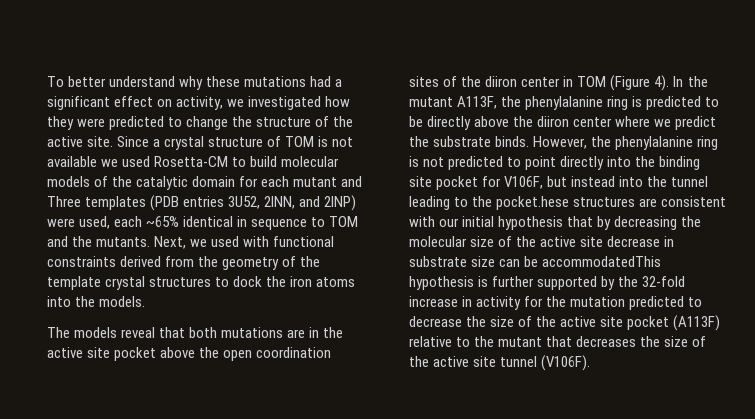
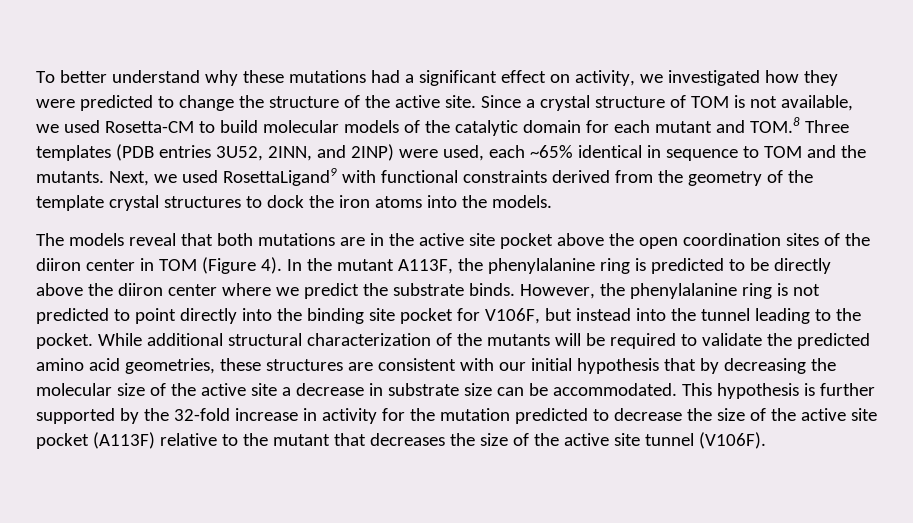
[47,156,97,167] available -> [780,95,853,111] available,
(363, 181) none -> [749,117,800,133] TOM.8
(240, 241) none -> [222,168,337,186] RosettaLigand9
[496,196,570,210] pocket.hese -> [36,333,870,349] [36,358,261,374] pocket. While additional structural characterization of the mutants will be required to validate the predicted amino acid geometries, these
(604, 241) none -> [281,387,291,396] a
[542,256,662,267] accommodatedThis -> [552,383,712,396] accommodated. This

